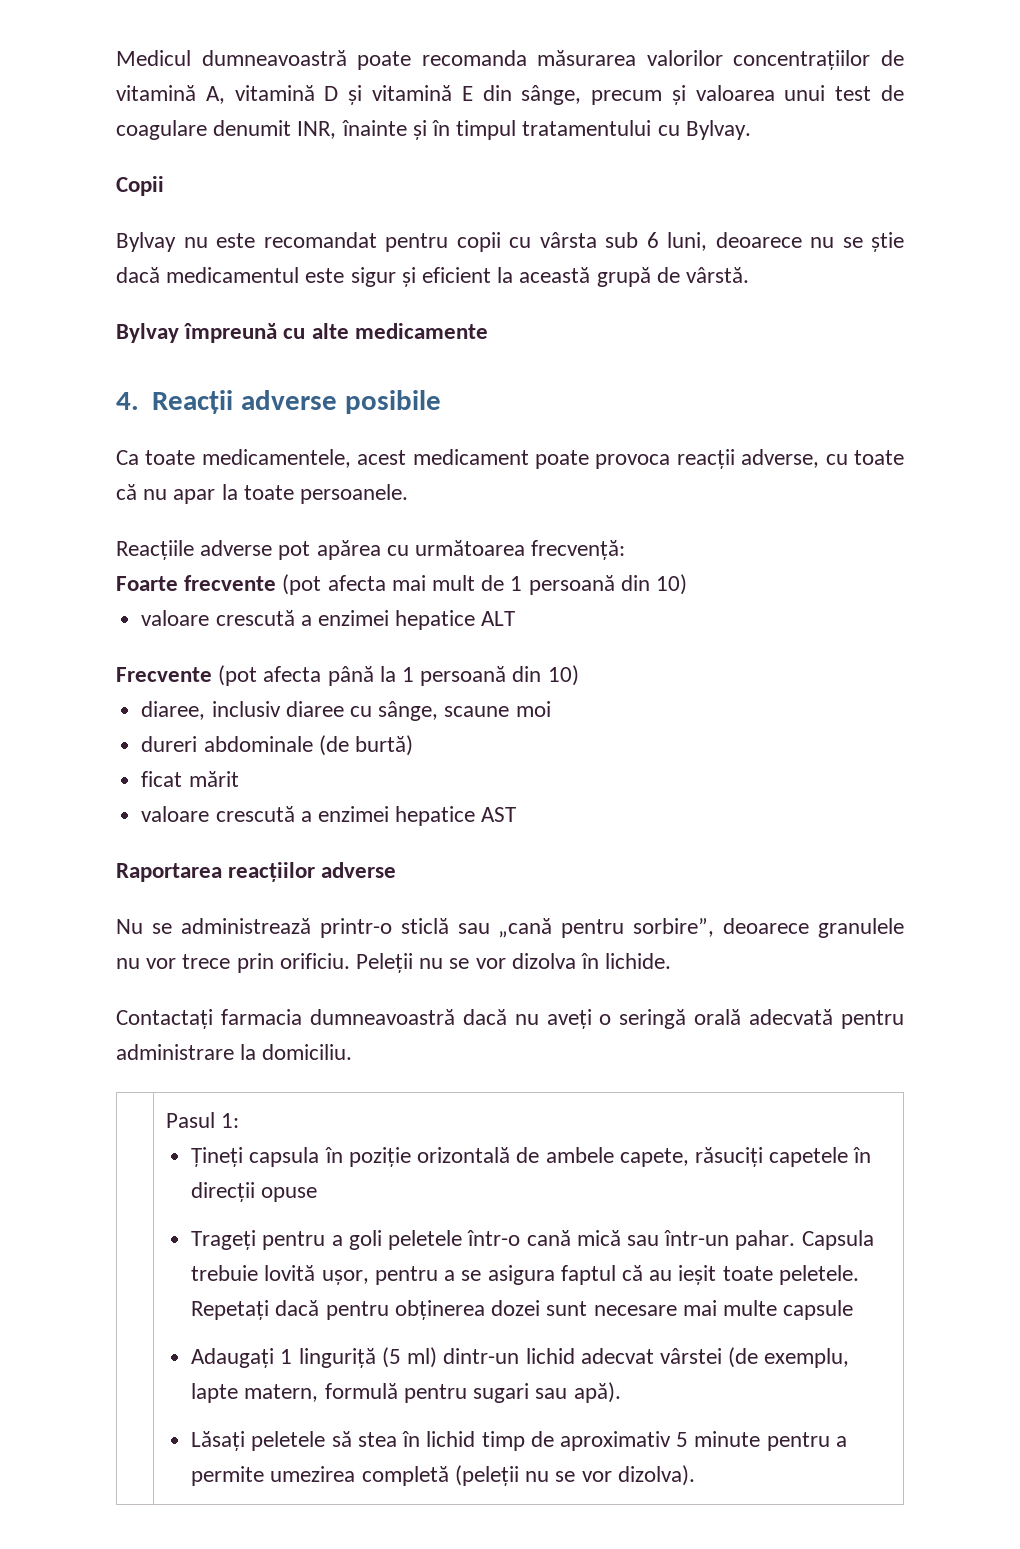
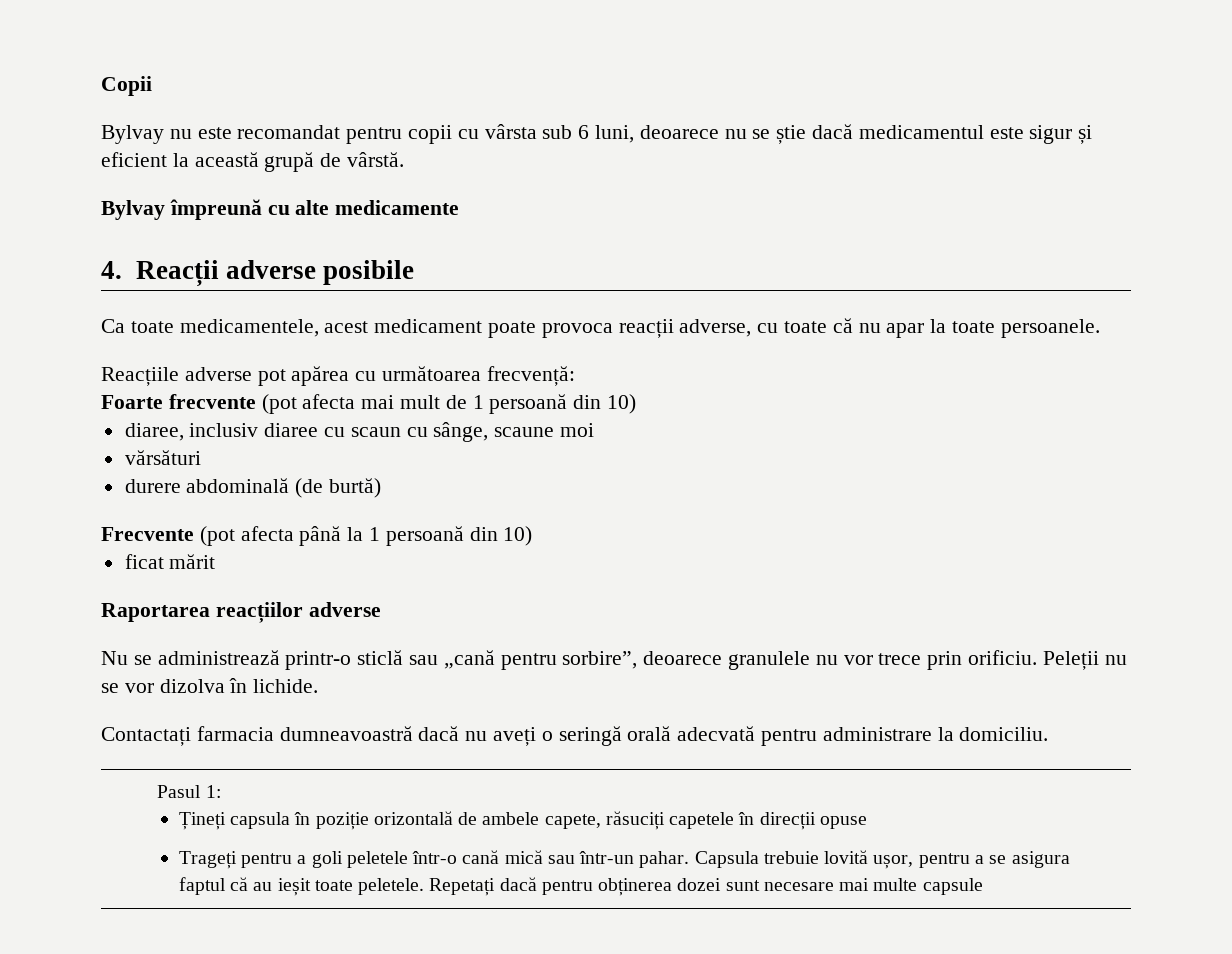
[116,50,904,70] [116,85,905,105] [116,120,751,140] Medicul dumneavoastră poate recomanda măsurarea valorilor concentrațiilor de vitamină A, vitamină D și vitamină E din sânge, precum și valoarea unui test de coagulare denumit INR, înainte și în timpul tratamentului cu Bylvay. // -> (101, 86) none
[141,610,516,630] valoare crescută a enzimei hepatice ALT -> [124,422,595,442] [124,450,201,465] [124,478,382,498] diaree, inclusiv diaree cu scaun cu sânge, scaune moi // vărsături // durere abdominală (de burtă)
[141,701,551,721] [141,735,413,756] [141,771,239,787] [141,806,517,826] diaree, inclusiv diaree cu sânge, scaune moi // dureri abdominale (de burtă) // ficat mărit // valoare crescută a enzimei hepatice AST -> [124,554,216,569] ficat mărit
[191,1347,850,1368] [191,1382,621,1403] [191,1431,847,1451] [191,1465,695,1486] // Adaugați 1 linguriță (5 ml) dintr-un lichid adecvat vârstei (de exemplu, lapte matern, formulă pentru sugari sau apă). // Lăsați peletele să stea în lichid timp de aproximativ 5 minute pentru a permite umezirea completă (peleții nu se vor dizolva). -> (983, 886) none

